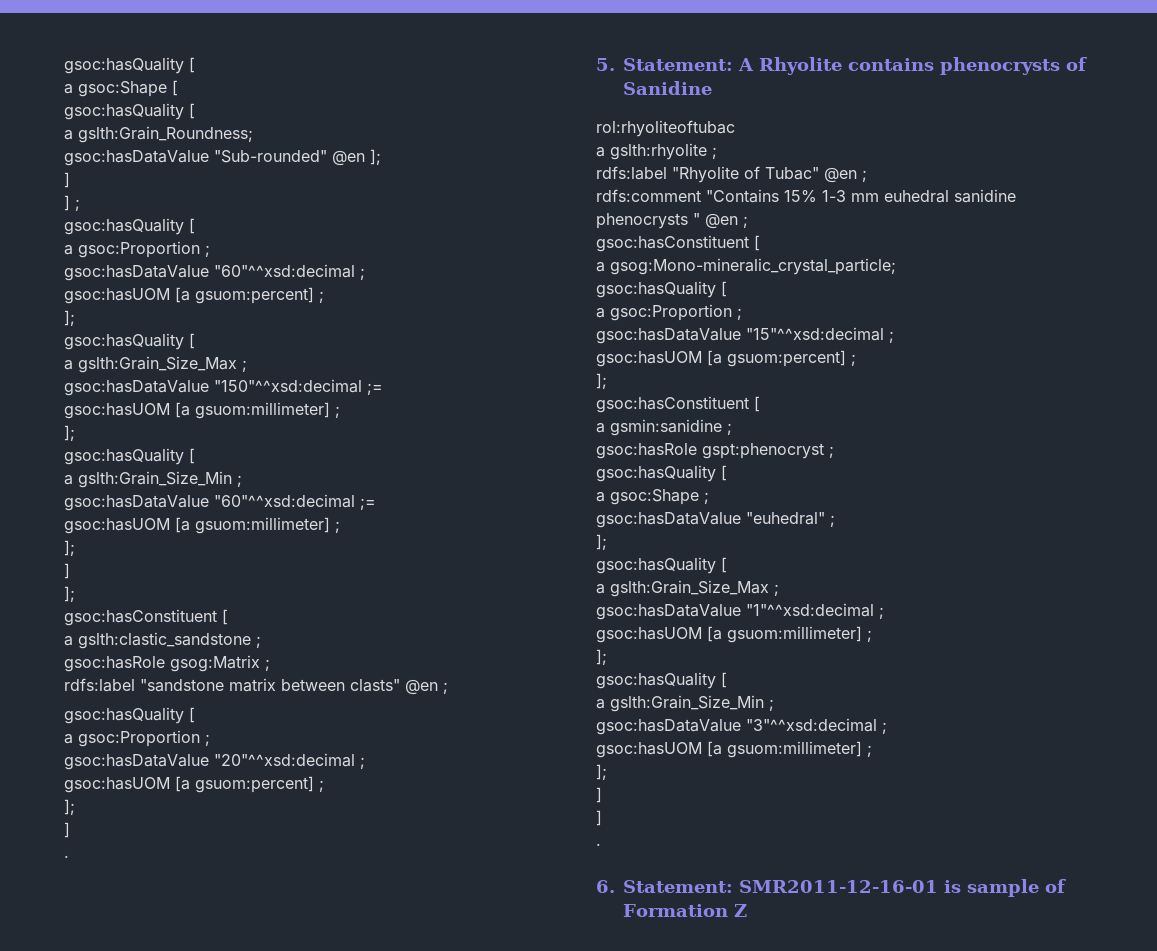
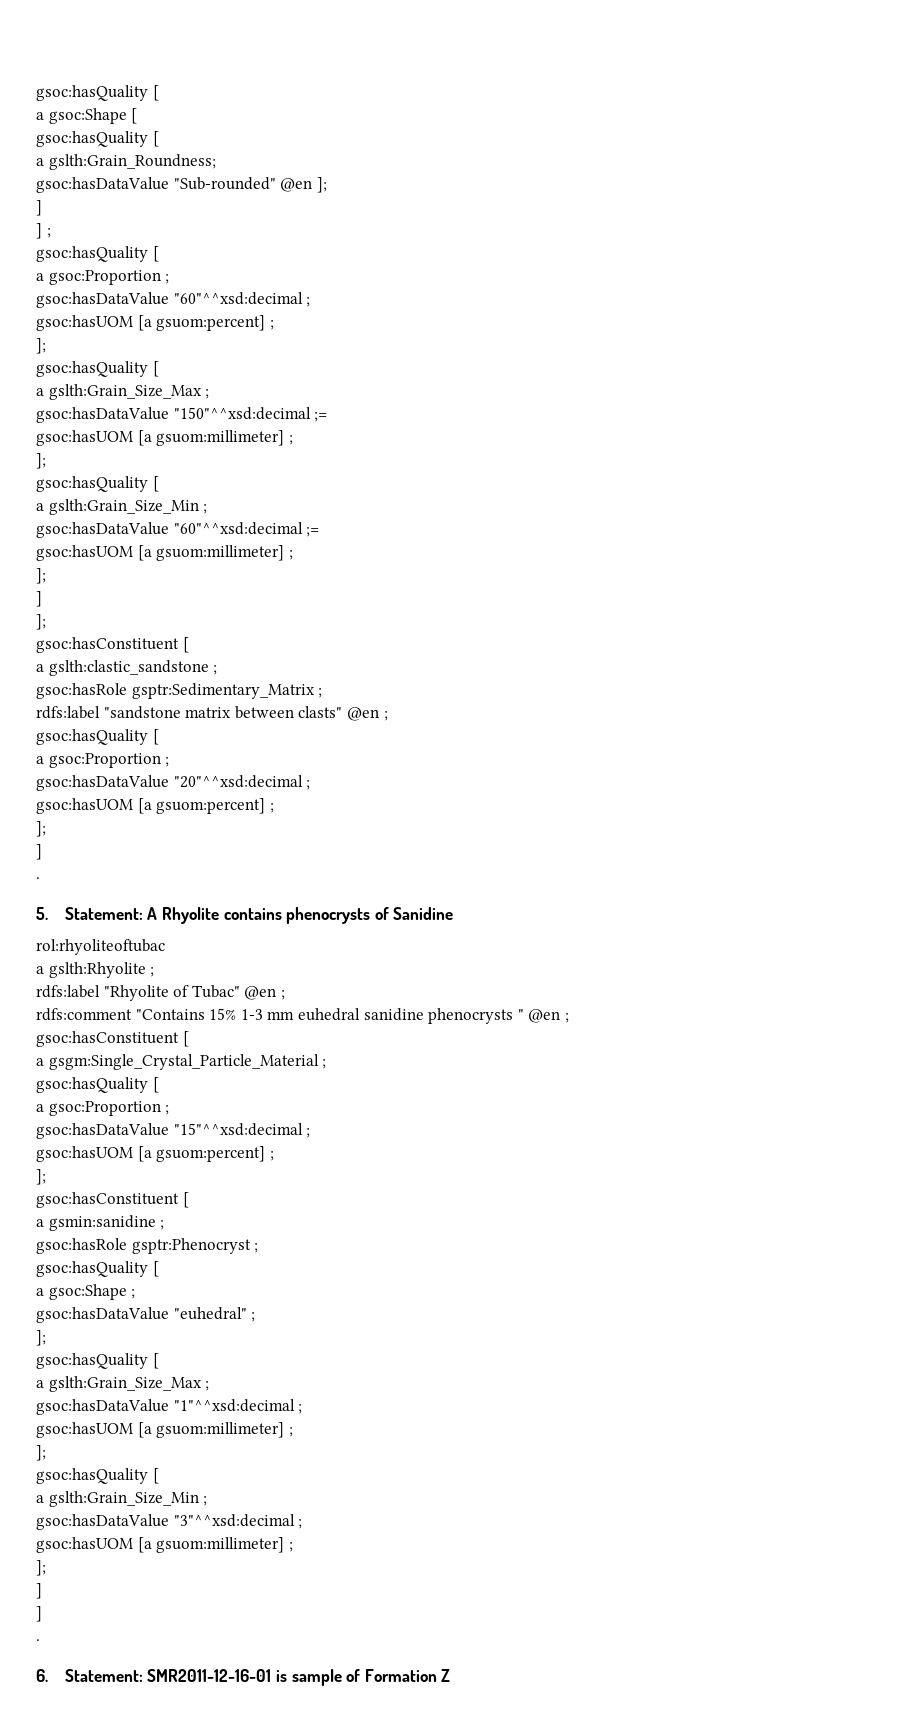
[170,655,260,672] gsog:Matrix -> [131,683,315,699] gsptr:Sedimentary_Matrix
[610,143,707,160] gslth:rhyolite -> [48,962,146,978] gslth:Rhyolite
[610,258,896,275] gsog:Mono-mineralic_crystal_particle; -> [48,1054,327,1070] gsgm:Single_Crystal_Particle_Material ;
[702,443,824,459] gspt:phenocryst -> [131,1238,251,1254] gsptr:Phenocryst

